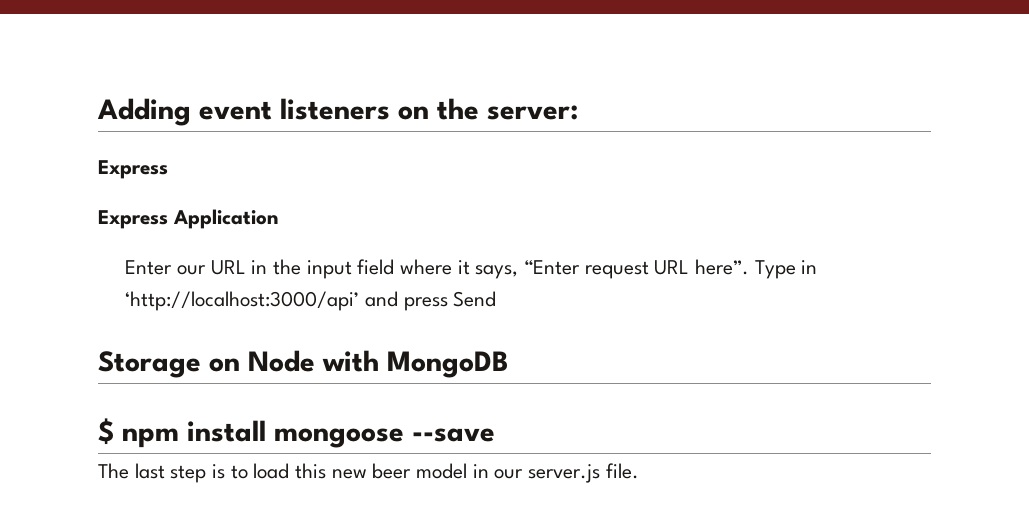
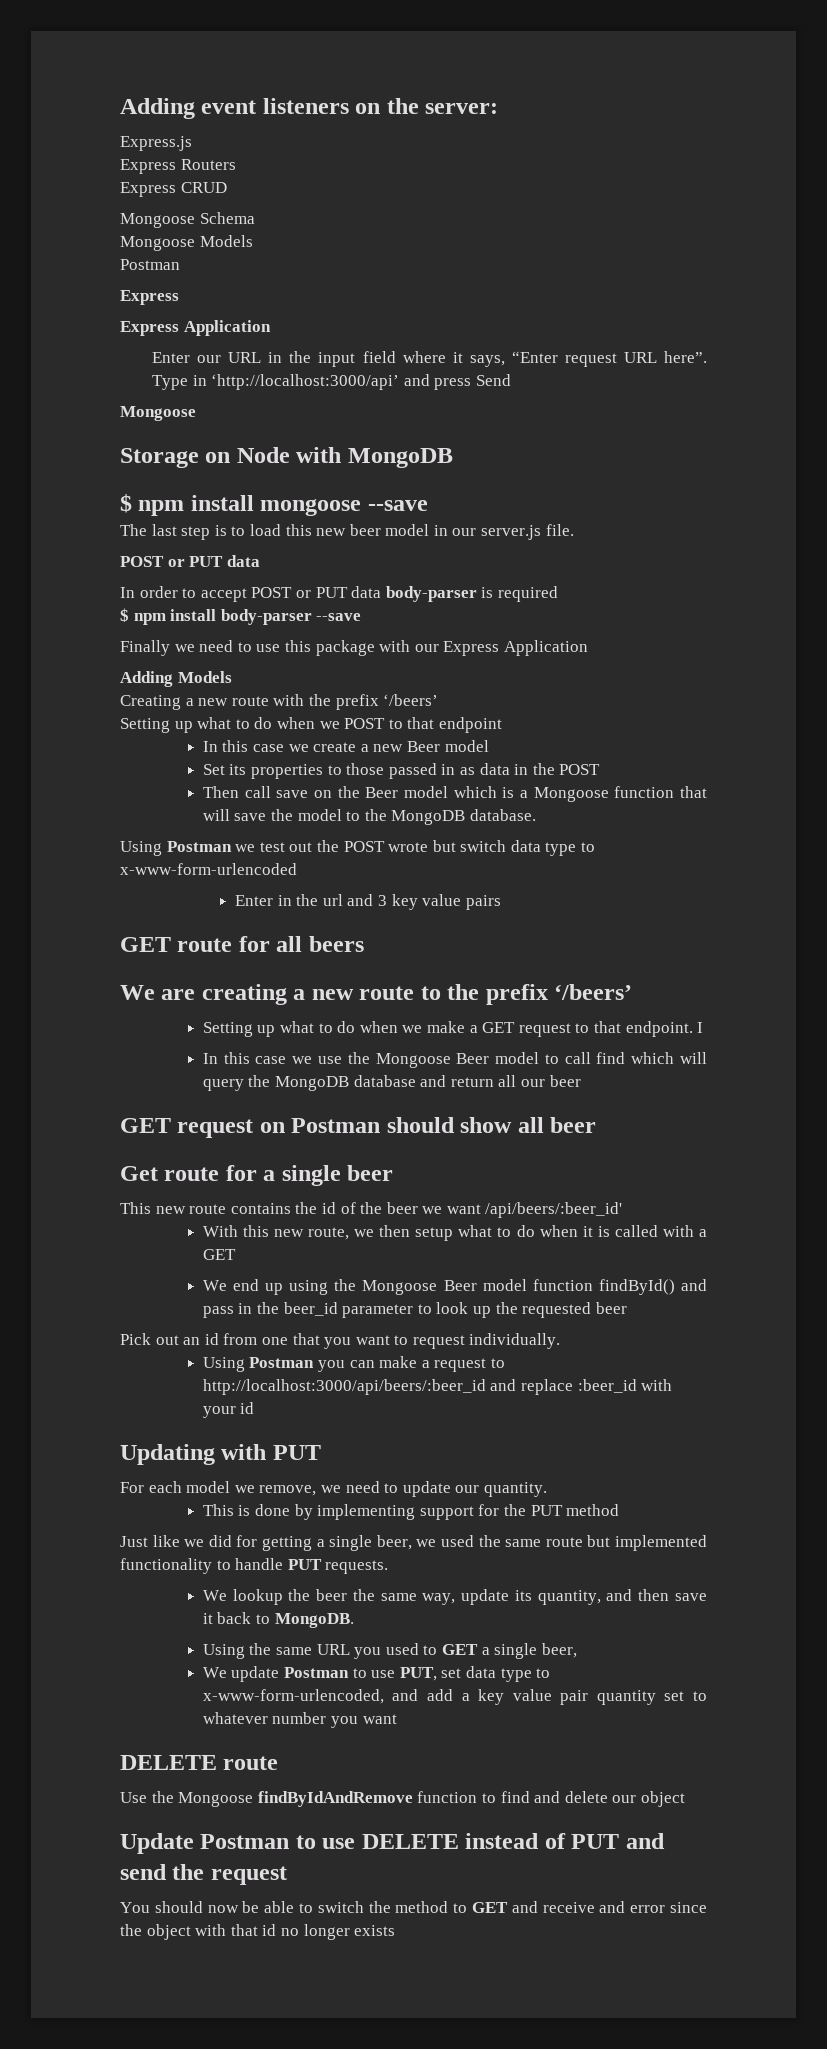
(578, 112) none -> [120,136,192,151] [120,159,236,174] [120,182,227,197] [120,212,255,228] [120,235,253,251] [120,259,180,270] // Express.js // Express Routers // Express CRUD // Mongoose Schema // Mongoose Models // Postman
(497, 299) none -> [120,406,196,421] // Mongoose
(639, 471) none -> [120,555,260,567] [120,586,558,602] [120,608,362,625] [120,640,588,656] [120,671,232,687] [120,694,439,710] [120,717,502,733] [202,740,489,752] [202,763,601,779] [202,786,707,802] [202,809,537,825] [120,840,596,856] [120,863,297,875] [234,894,501,910] [120,936,364,952] [120,984,633,1005] [202,1021,704,1037] [202,1052,707,1068] [202,1075,581,1091] [120,1117,597,1138] [120,1165,394,1186] [120,1202,623,1218] [202,1225,707,1241] [202,1249,236,1260] [202,1279,707,1295] [202,1302,627,1318] [120,1333,561,1349] [202,1356,506,1372] [202,1379,673,1395] [202,1402,255,1418] [120,1444,321,1465] [120,1481,547,1497] [202,1504,620,1520] [120,1535,708,1551] [120,1558,389,1574] [202,1589,708,1605] [202,1612,354,1628] [202,1643,577,1659] [202,1666,551,1682] [202,1689,707,1705] [202,1712,397,1728] [120,1755,279,1770] [120,1791,685,1807] [120,1833,665,1854] [120,1864,287,1885] [120,1901,707,1913] [120,1924,396,1940] // POST or PUT data // In order to accept POST or PUT data body-parser is required // $ npm install body-parser --save // Finally we need to use this package with our Express Application // Adding Models // Creating a new route with the prefix ‘/beers’ // Setting up what to do when we POST to that endpoint // In this case we create a new Beer model // Set its properties to those passed in as data in the POST // Then call save on the Beer model which is a Mongoose function that will save the model to the MongoDB database. // Using Postman we test out the POST wrote but switch data type to x-www-form-urlencoded // Enter in the url and 3 key value pairs // GET route for all beers // We are creating a new route to the prefix ‘/beers’ // Setting up what to do when we make a GET request to that endpoint. I // In this case we use the Mongoose Beer model to call find which will query the MongoDB database and return all our beer // GET request on Postman should show all beer // Get route for a single beer // This new route contains the id of the beer we want /api/beers/:beer_id' // With this new route, we then setup what to do when it is called with a GET // We end up using the Mongoose Beer model function findById() and pass in the beer_id parameter to look up the requested beer // Pick out an id from one that you want to request individually. // Using Postman you can make a request to http://localhost:3000/api/beers/:beer_id and replace :beer_id with your id // Updating with PUT // For each model we remove, we need to update our quantity. // This is done by implementing support for the PUT method // Just like we did for getting a single beer, we used the same route but implemented functionality to handle PUT requests. // We lookup the beer the same way, update its quantity, and then save it back to MongoDB. // Using the same URL you used to GET a single beer, // We update Postman to use PUT, set data type to x-www-form-urlencoded, and add a key value pair quantity set to whatever number you want // DELETE route // Use the Mongoose findByIdAndRemove function to find and delete our object // Update Postman to use DELETE instead of PUT and send the request // You should now be able to switch the method to GET and receive and error since the object with that id no longer exists

